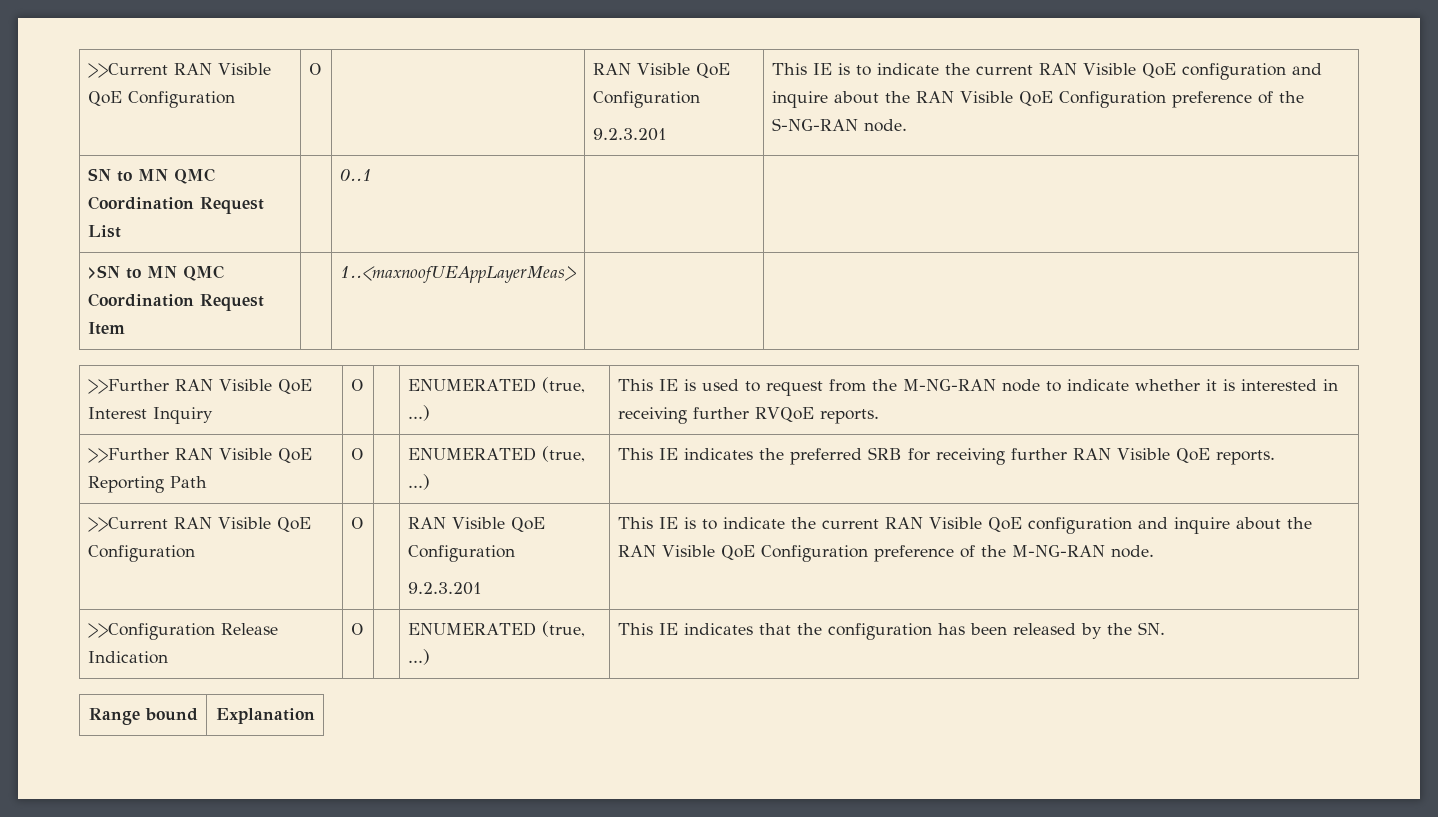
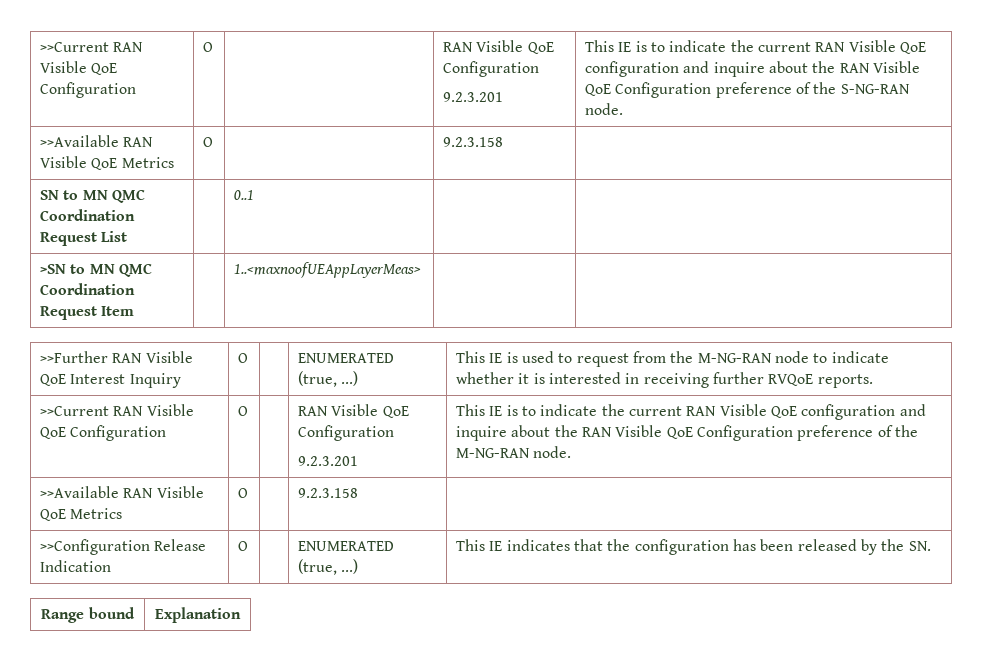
(907, 125) none -> [40,135,154,147] [40,156,174,170] [203,137,214,147] [443,137,504,147] // >>Available RAN Visible QoE Metrics | O | | 9.2.3.158 |
[87,448,312,463] [87,476,207,493] [350,448,364,460] [407,446,585,462] [407,474,430,490] [617,447,1275,465] // >>Further RAN Visible QoE Reporting Path | O | | ENUMERATED (true, ...) | This IE indicates the preferred SRB for receiving further RAN Visible QoE reports. -> (873, 381) none
(1154, 551) none -> [40,486,204,498] [40,508,123,521] [238,488,249,498] [298,488,359,498] // >>Available RAN Visible QoE Metrics | O | | 9.2.3.158 |

